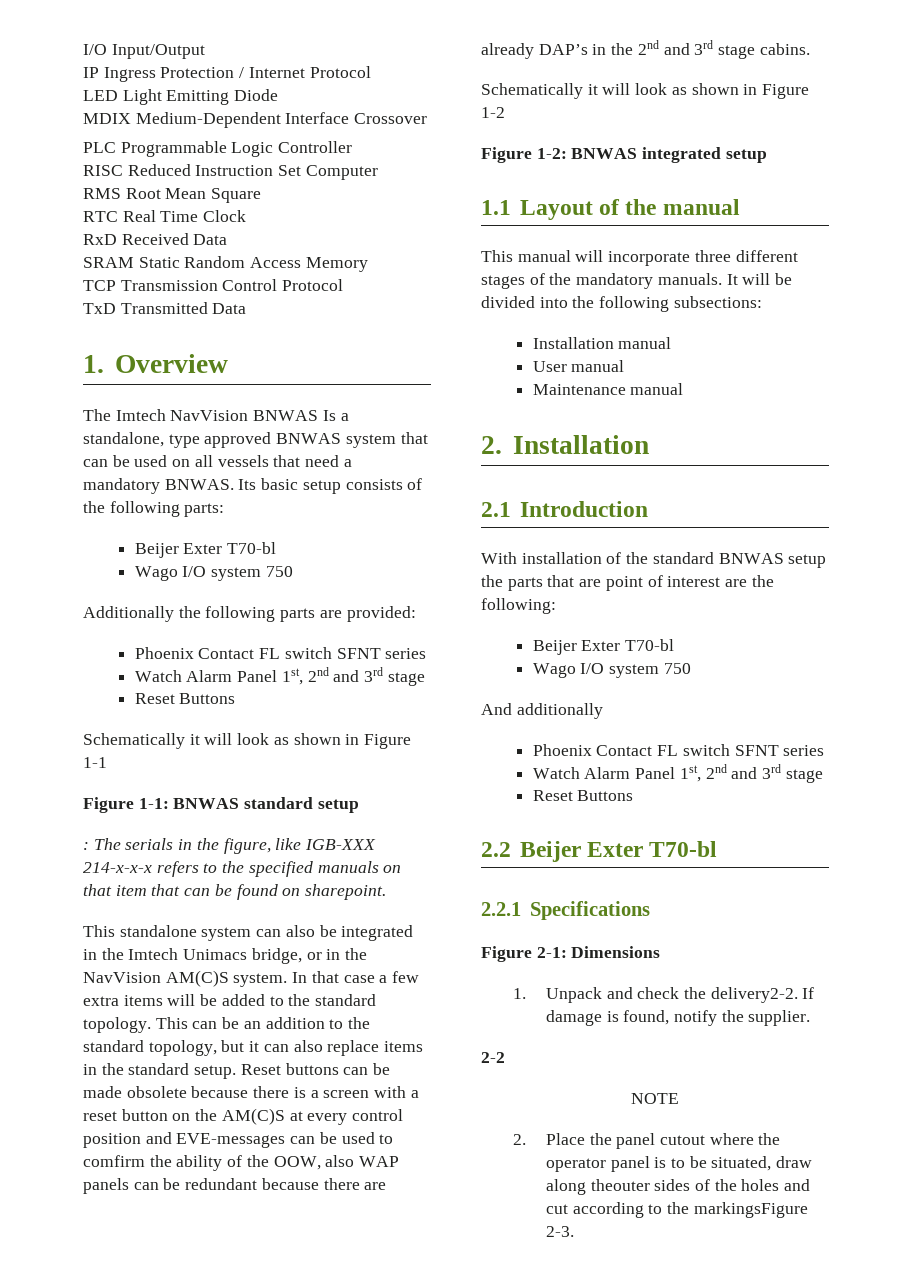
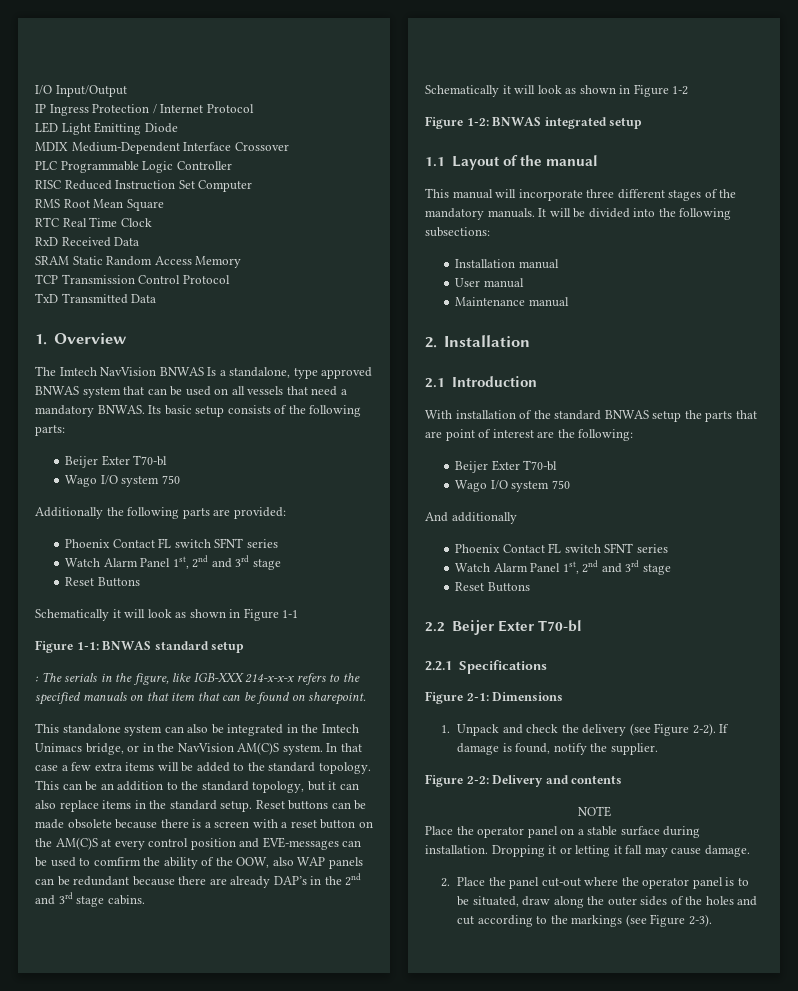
[710,987,798,1003] delivery2-2. -> [582,723,716,736] delivery (see Figure 2-2).
[481,1052,505,1063] [631,1093,679,1104] 2-2 // NOTE -> [425,774,623,787] [577,806,611,817] [425,826,701,838] [425,845,750,857] Figure 2-2: Delivery and contents // NOTE // Place the operator panel on a stable surface during installation. Dropping it or letting it fall may cause damage.
[659,1135,705,1145] cutout -> [541,878,581,887] cut-out
[590,1179,650,1191] theouter -> [587,896,637,906] the outer
[693,1202,808,1218] [545,1226,574,1237] markingsFigure 2-3. -> [571,914,712,927] markings (see Figure 2-3).

